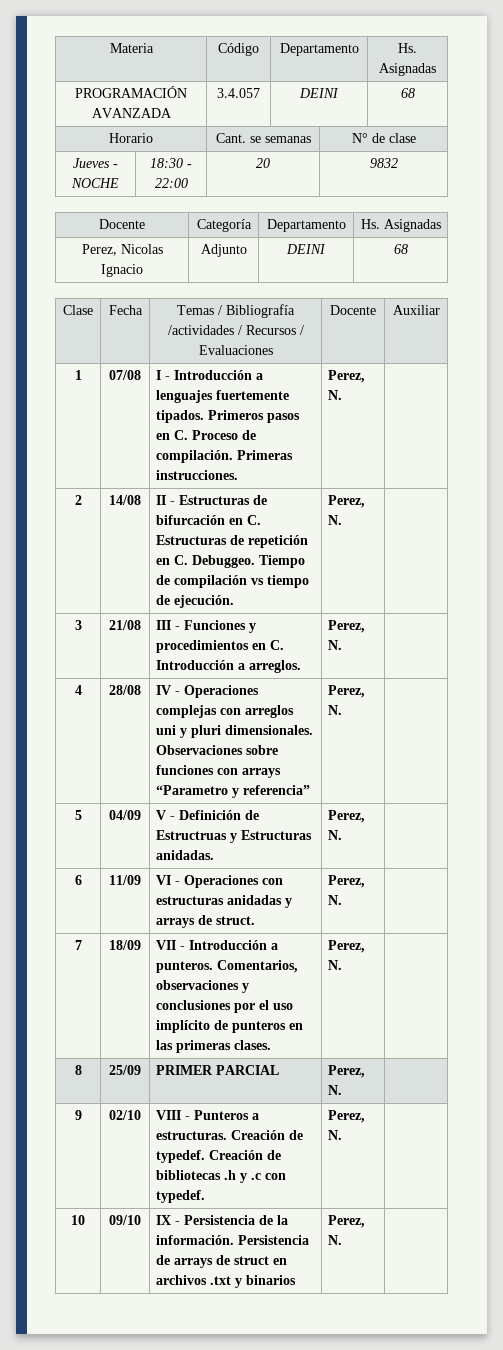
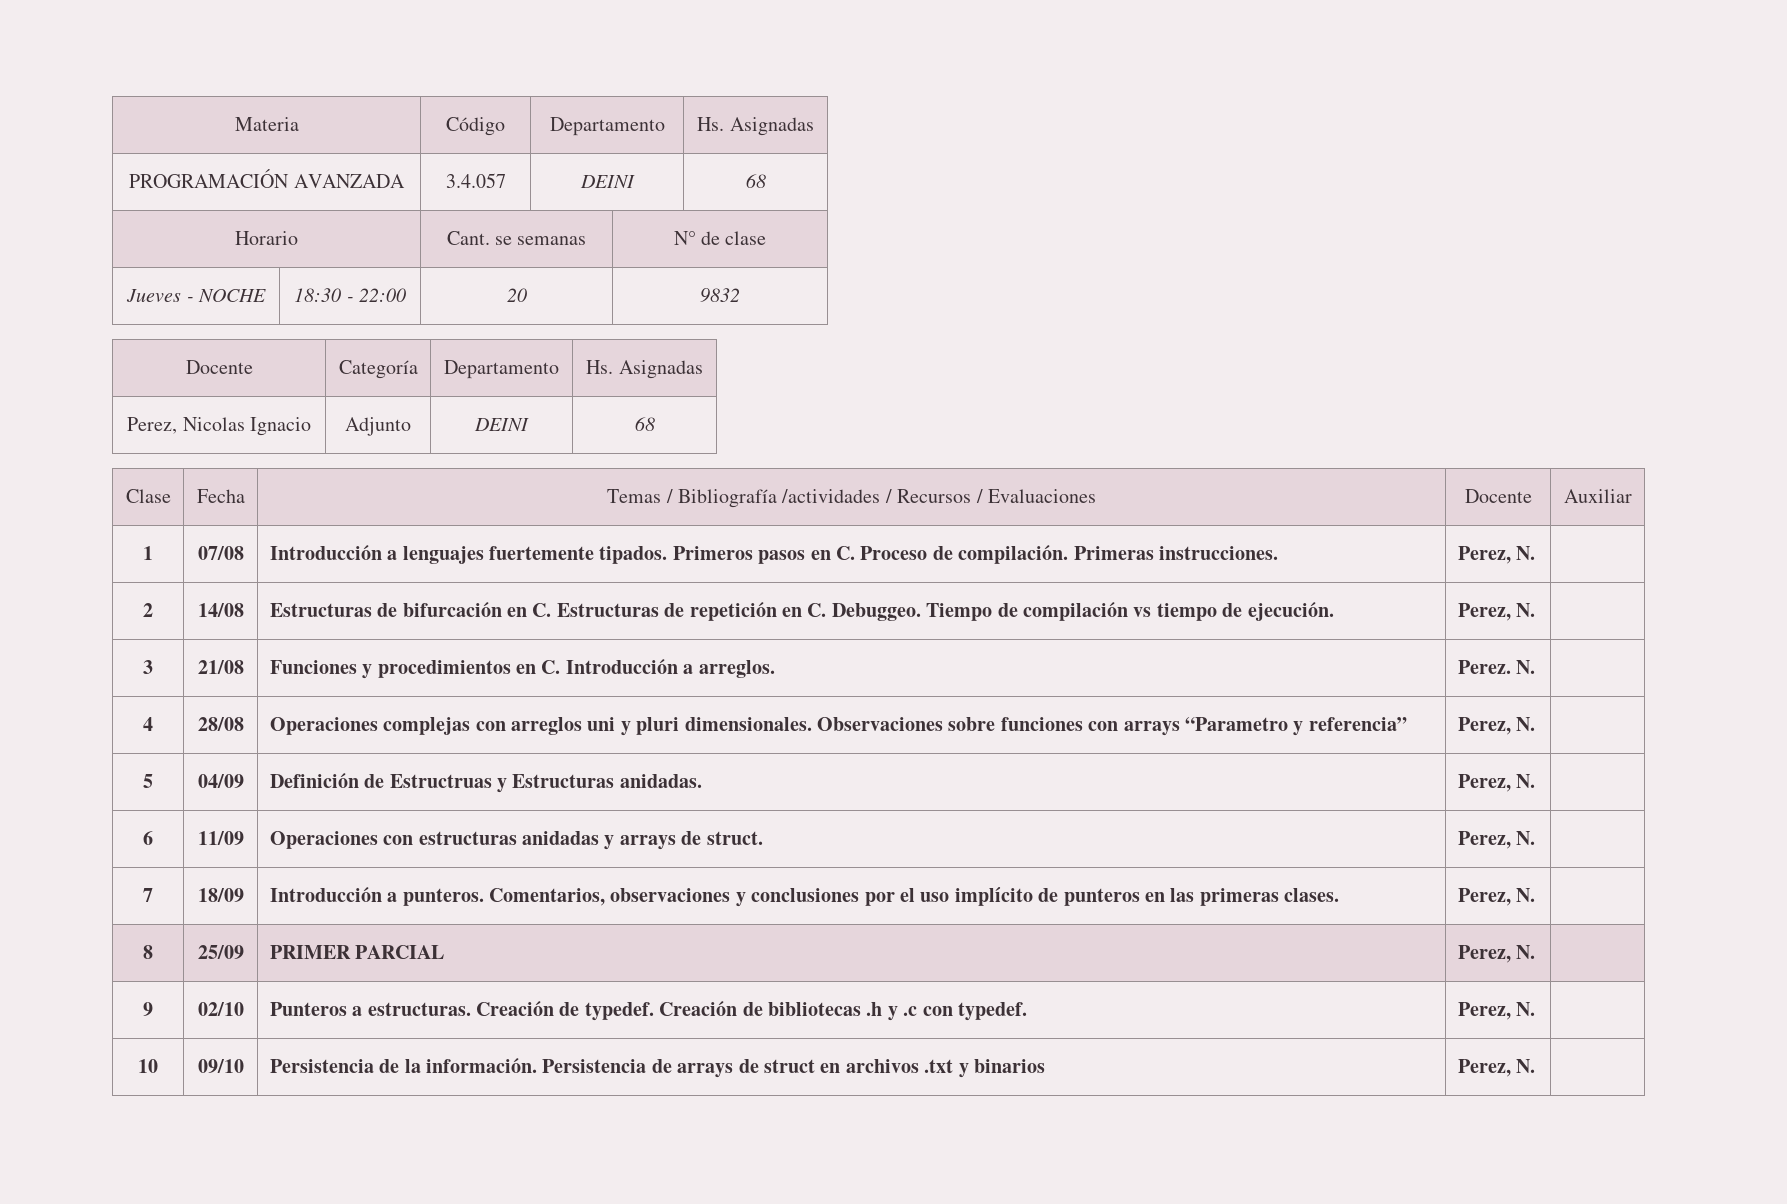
[156,370,171,380] I - -> (244, 553) none
[156,495,176,505] II - -> (244, 610) none
[156,620,181,630] III - -> (244, 667) none
[328,620,366,633] Perez, -> [1457,660,1511,674] Perez.
[156,685,181,695] IV - -> (244, 724) none
[156,810,176,820] V - -> (244, 781) none
[156,875,181,885] VI - -> (244, 838) none
[156,940,186,950] VII - -> (244, 895) none
[156,1110,191,1120] VIII - -> (244, 1009) none
[156,1215,181,1225] IX - -> (244, 1066) none

